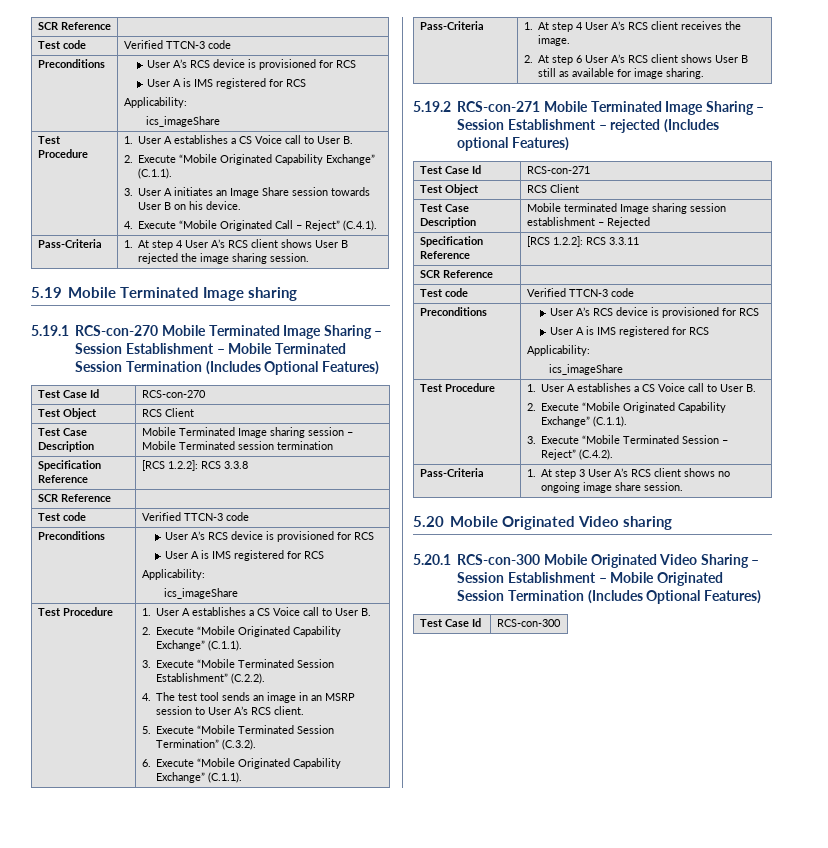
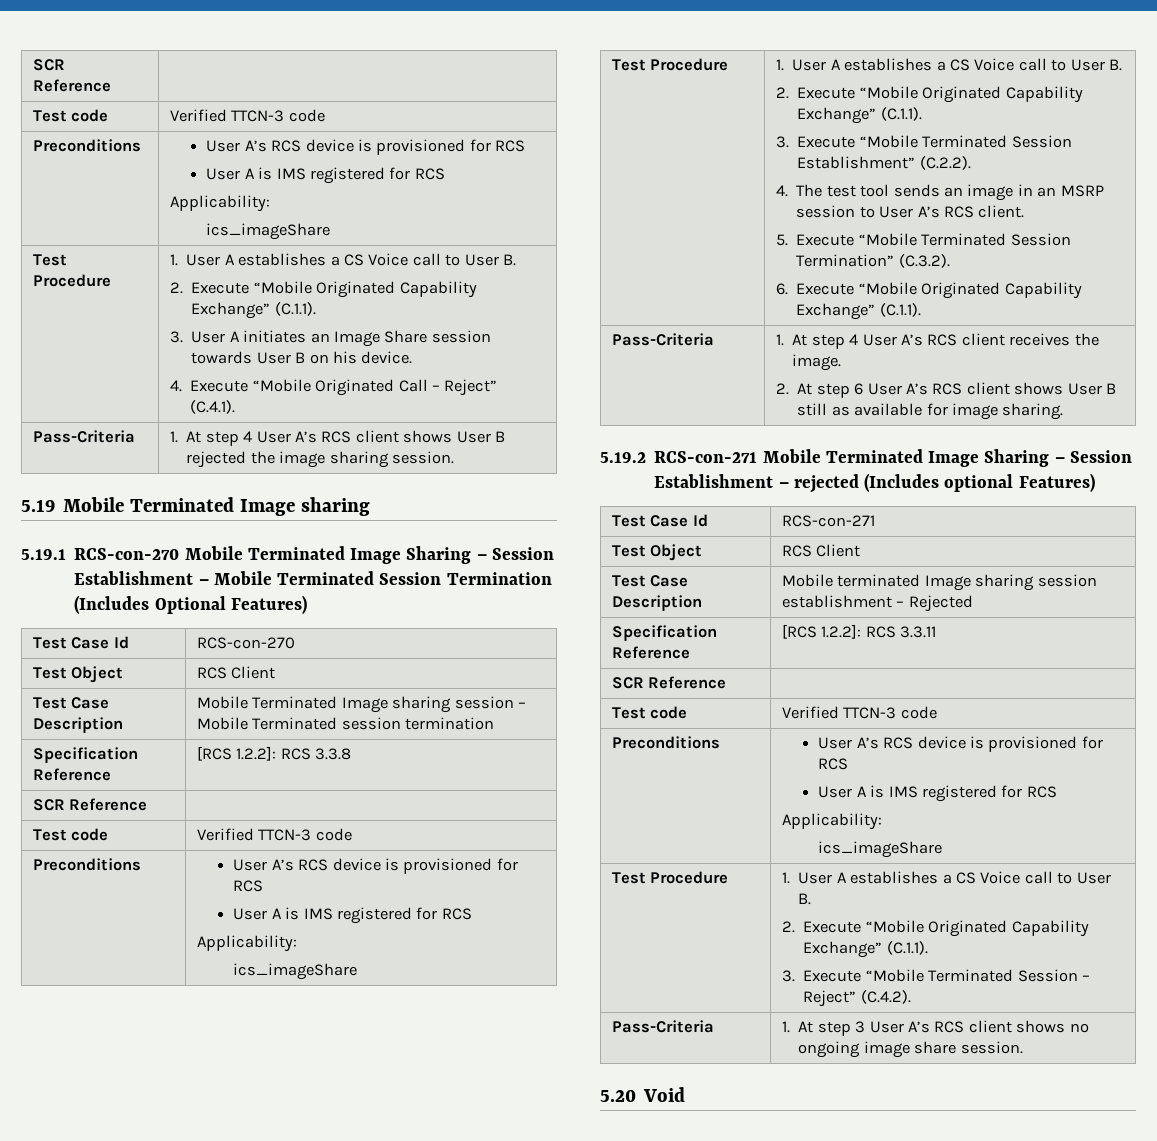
[450,516,673,530] [413,554,760,568] [457,572,723,586] [457,590,761,604] [419,618,481,627] [496,619,561,627] Mobile Originated Video sharing // 5.20.1 RCS-con-300 Mobile Originated Video Sharing – Session Establishment – Mobile Originated Session Termination (Includes Optional Features) // Test Case Id | RCS-con-300 -> [643,1087,686,1102] Void

